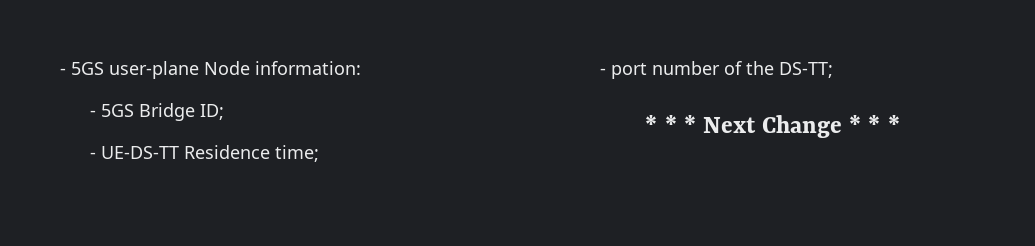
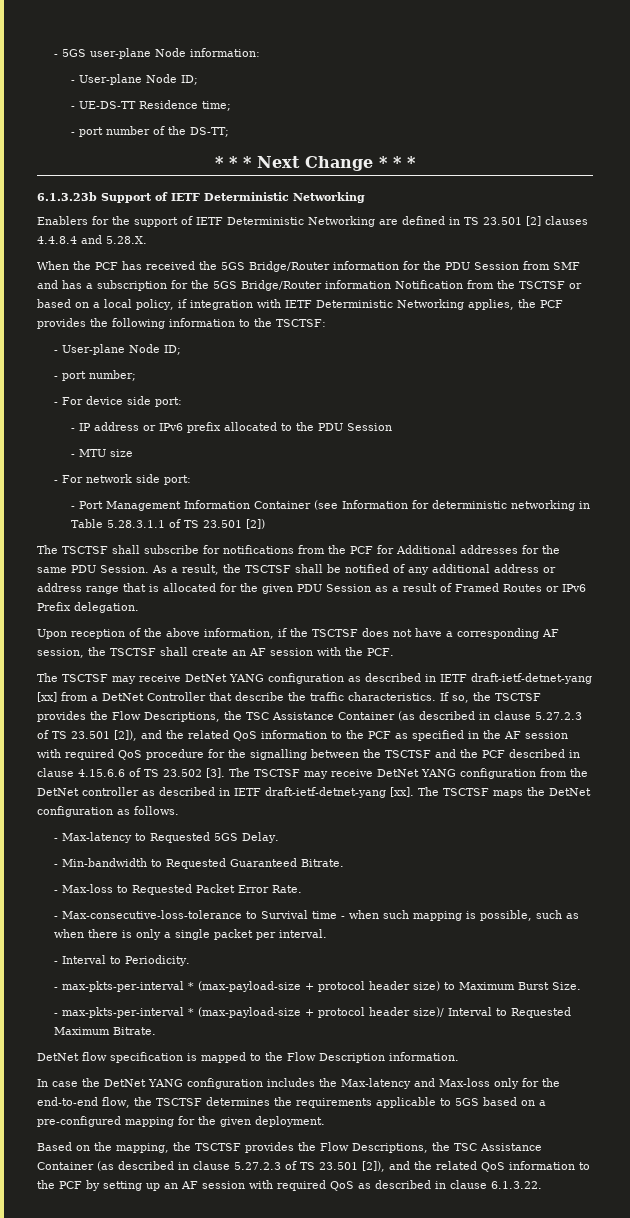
[100,103,195,121] 5GS Bridge -> [79,74,178,85] User-plane Node
(900, 124) none -> [37,192,365,203] [37,216,588,227] [37,235,147,244] [37,261,580,272] [37,280,582,291] [37,299,563,310] [37,318,326,329] [54,344,182,355] [54,370,137,381] [54,396,183,407] [71,422,393,433] [71,449,134,457] [54,474,192,485] [71,500,591,511] [71,519,266,529] [37,545,560,554] [37,564,556,575] [37,583,586,594] [37,602,139,613] [37,628,559,639] [37,647,394,658] [37,673,592,684] [37,692,541,703] [37,711,582,722] [37,730,568,741] [37,749,580,760] [37,768,588,779] [37,787,591,798] [37,806,179,817] [54,832,280,843] [54,858,345,869] [54,884,303,895] [54,910,580,921] [54,929,328,940] [54,955,191,966] [54,981,582,992] [54,1007,572,1018] [54,1027,157,1035] [37,1052,459,1063] [37,1078,560,1089] [37,1097,546,1108] [37,1116,325,1127] [37,1142,542,1153] [37,1161,590,1172] [37,1180,542,1191] // 6.1.3.23b Support of IETF Deterministic Networking // Enablers for the support of IETF Deterministic Networking are defined in TS 23.501 [2] clauses 4.4.8.4 and 5.28.X. // When the PCF has received the 5GS Bridge/Router information for the PDU Session from SMF and has a subscription for the 5GS Bridge/Router information Notification from the TSCTSF or based on a local policy, if integration with IETF Deterministic Networking applies, the PCF provides the following information to the TSCTSF: // - User-plane Node ID; // - port number; // - For device side port: // - IP address or IPv6 prefix allocated to the PDU Session // - MTU size // - For network side port: // - Port Management Information Container (see Information for deterministic networking in Table 5.28.3.1.1 of TS 23.501 [2]) // The TSCTSF shall subscribe for notifications from the PCF for Additional addresses for the same PDU Session. As a result, the TSCTSF shall be notified of any additional address or address range that is allocated for the given PDU Session as a result of Framed Routes or IPv6 Prefix delegation. // Upon reception of the above information, if the TSCTSF does not have a corresponding AF session, the TSCTSF shall create an AF session with the PCF. // The TSCTSF may receive DetNet YANG configuration as described in IETF draft-ietf-detnet-yang [xx] from a DetNet Controller that describe the traffic characteristics. If so, the TSCTSF provides the Flow Descriptions, the TSC Assistance Container (as described in clause 5.27.2.3 of TS 23.501 [2]), and the related QoS information to the PCF as specified in the AF session with required QoS procedure for the signalling between the TSCTSF and the PCF described in clause 4.15.6.6 of TS 23.502 [3]. The TSCTSF may receive DetNet YANG configuration from the DetNet controller as described in IETF draft-ietf-detnet-yang [xx]. The TSCTSF maps the DetNet configuration as follows. // - Max-latency to Requested 5GS Delay. // - Min-bandwidth to Requested Guaranteed Bitrate. // - Max-loss to Requested Packet Error Rate. // - Max-consecutive-loss-tolerance to Survival time - when such mapping is possible, such as when there is only a single packet per interval. // - Interval to Periodicity. // - max-pkts-per-interval * (max-payload-size + protocol header size) to Maximum Burst Size. // - max-pkts-per-interval * (max-payload-size + protocol header size)/ Interval to Requested Maximum Bitrate. // DetNet flow specification is mapped to the Flow Description information. // In case the DetNet YANG configuration includes the Max-latency and Max-loss only for the end-to-end flow, the TSCTSF determines the requirements applicable to 5GS based on a pre-configured mapping for the given deployment. // Based on the mapping, the TSCTSF provides the Flow Descriptions, the TSC Assistance Container (as described in clause 5.27.2.3 of TS 23.501 [2]), and the related QoS information to the PCF by setting up an AF session with required QoS as described in clause 6.1.3.22.

